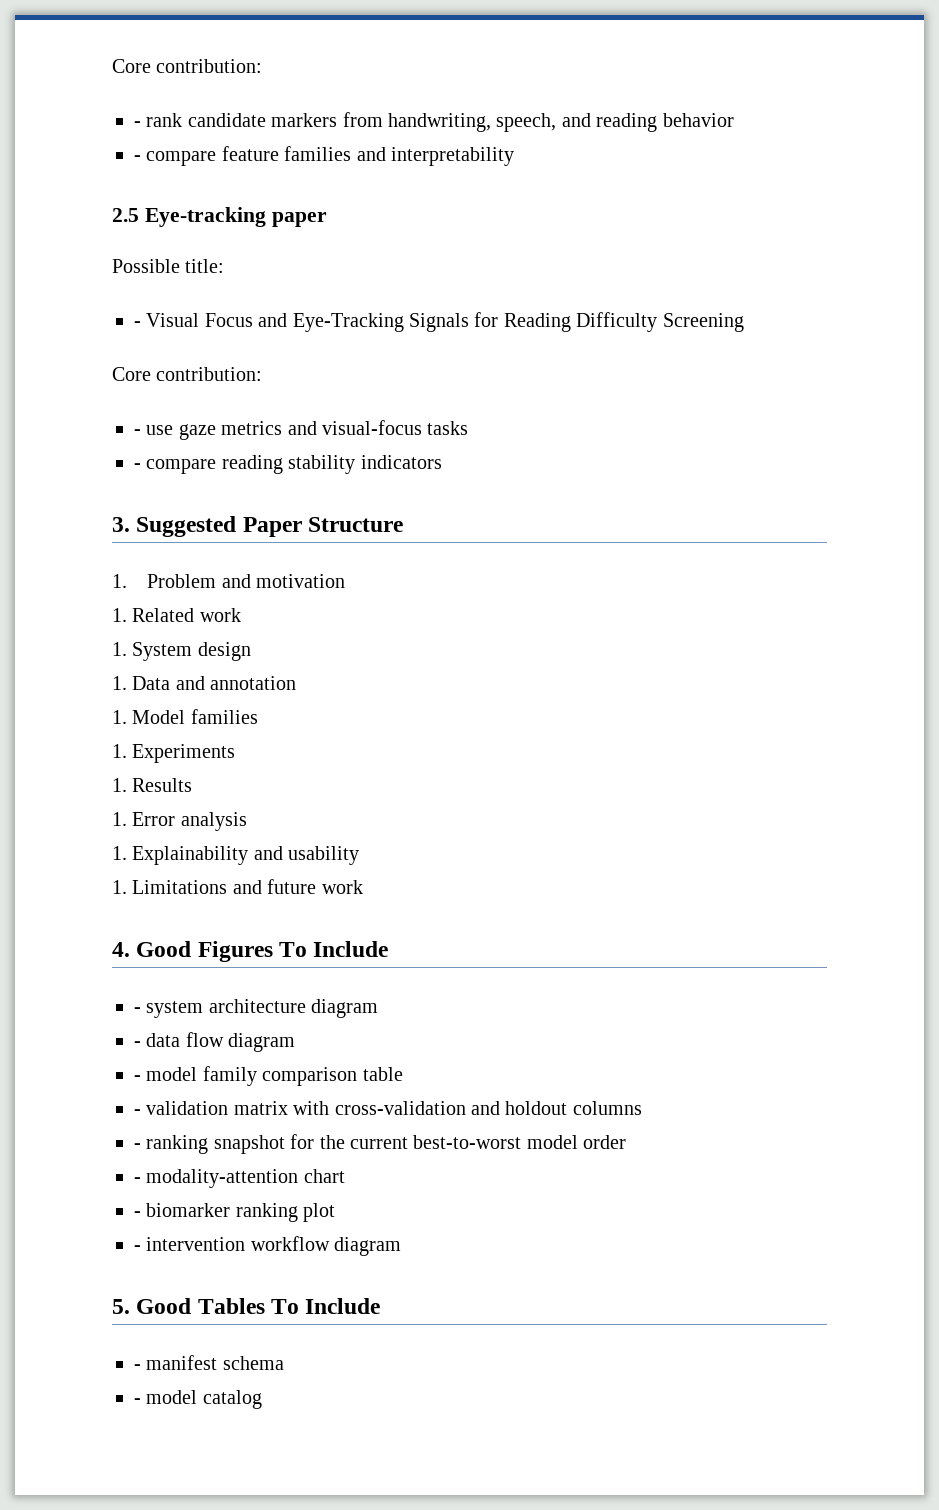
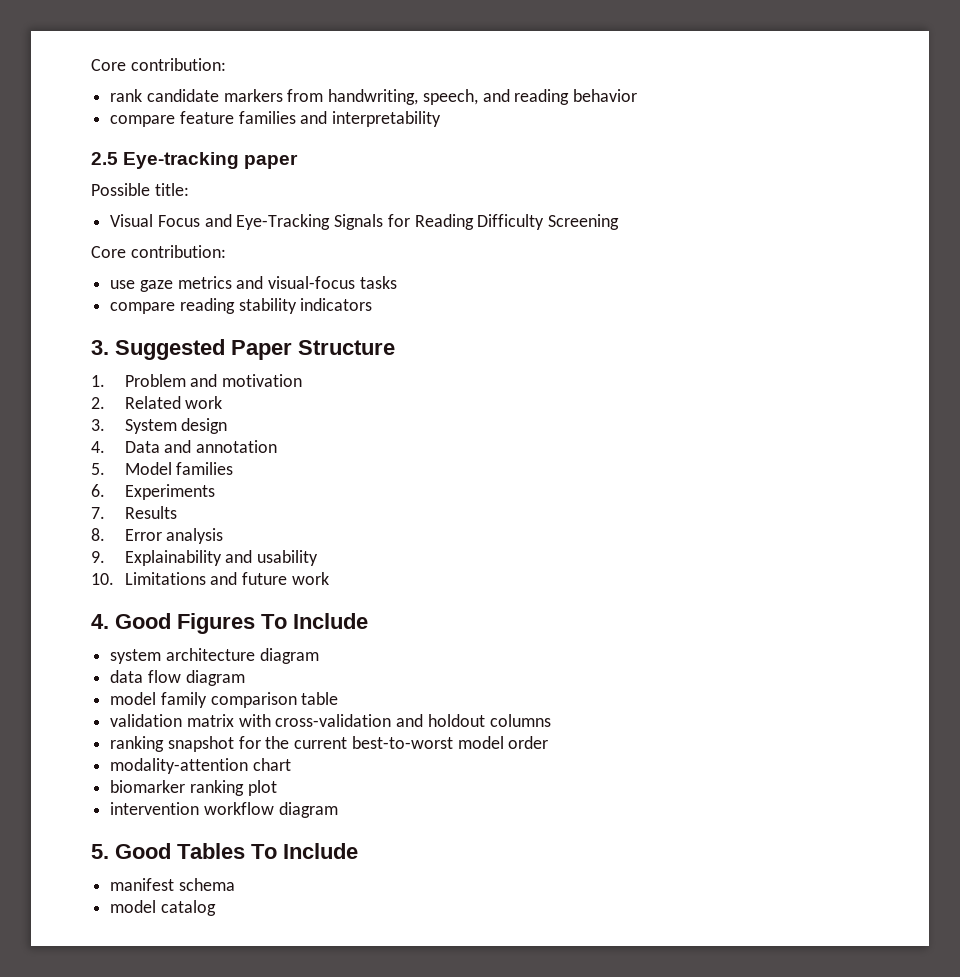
[112,59,263,73] [134,121,141,127] Core contribution: // - -> [91,58,226,71] Core contribution: //
[134,155,141,161] - -> (638, 95) none
[134,321,141,327] - -> (189, 189) none
[134,429,141,435] - -> (226, 251) none
[134,463,141,469] - -> (397, 282) none
[112,608,127,622] 1. -> [91,397,105,409] 2.
[112,642,127,656] 1. -> [91,419,105,431] 3.
[112,676,127,690] 1. -> [91,441,105,453] 4.
[112,710,127,724] 1. -> [91,463,105,475] 5.
[112,744,127,758] 1. -> [91,484,105,497] 6.
[112,778,127,792] 1. -> [91,507,105,519] 7.
[112,812,127,826] 1. -> [91,528,105,541] 8.
[112,846,127,860] 1. -> [91,551,105,563] 9.
[112,880,127,894] 1. -> [91,573,114,585] 10.
[134,1007,141,1013] - -> (368, 621) none
[134,1041,141,1047] - -> (319, 656) none
[134,1075,141,1081] - -> (245, 678) none
[134,1109,141,1115] - -> (339, 698) none
[134,1143,141,1149] - -> (551, 720) none
[134,1177,141,1183] - -> (549, 742) none
[134,1211,141,1217] - -> (291, 764) none
[134,1245,141,1251] - -> (277, 788) none
[134,1364,141,1370] - -> (358, 851) none
[134,1398,141,1404] - -> (235, 884) none

